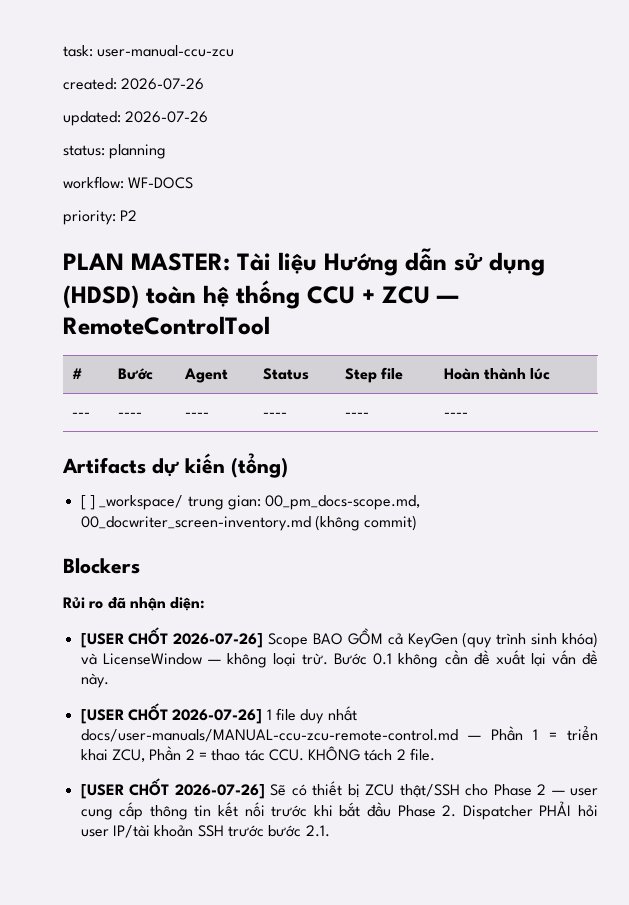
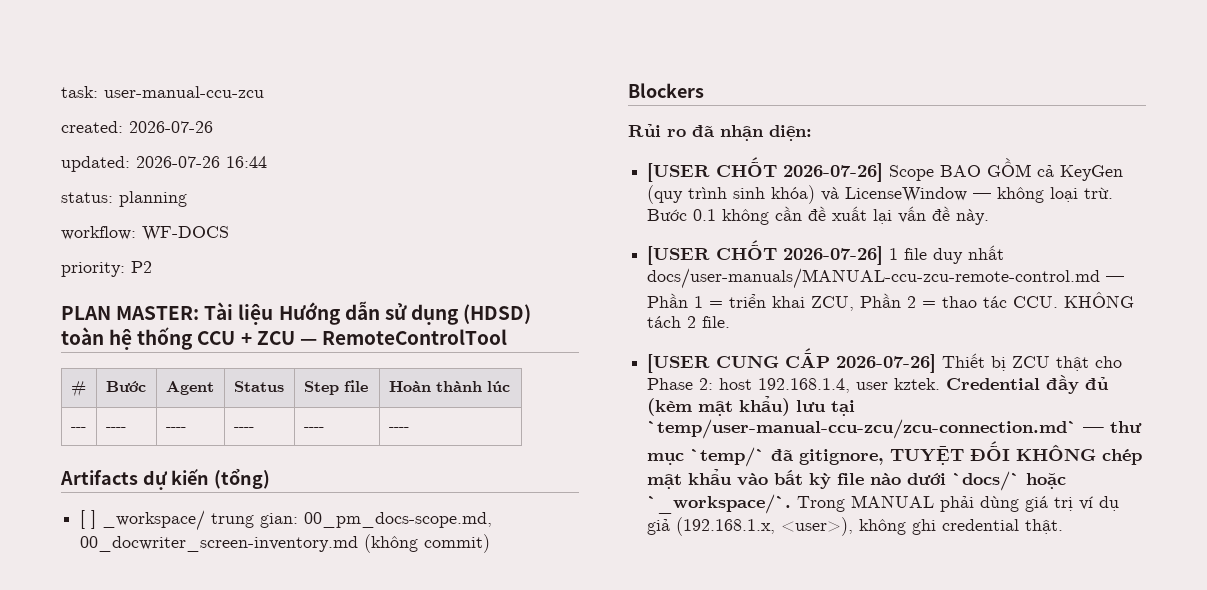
(209, 117) none -> [226,156,267,168] 16:44
[129,778,343,799] CHỐT 2026-07-26] Sẽ có thiết -> [716,348,986,373] CUNG CẤP 2026-07-26] Thiết
[399,784,460,798] thật/SSH -> [1056,356,1090,371] thật
[537,784,598,796] [80,801,599,820] [80,825,330,838] 2 — user cung cấp thông tin kết nối trước khi bắt đầu Phase 2. Dispatcher PHẢI hỏi user IP/tài khoản SSH trước bước 2.1. -> [699,375,1110,394] [647,396,856,416] [647,419,1143,439] [647,441,1143,467] [647,469,1067,491] [647,494,1120,514] [647,517,1064,536] 2: host 192.168.1.4, user kztek. Credential đầy đủ (kèm mật khẩu) lưu tại `temp/user-manual-ccu-zcu/zcu-connection.md` — thư mục `temp/` đã gitignore, TUYỆT ĐỐI KHÔNG chép mật khẩu vào bất kỳ file nào dưới `docs/` hoặc `_workspace/`. Trong MANUAL phải dùng giá trị ví dụ giả (192.168.1.x, <user>), không ghi credential thật.

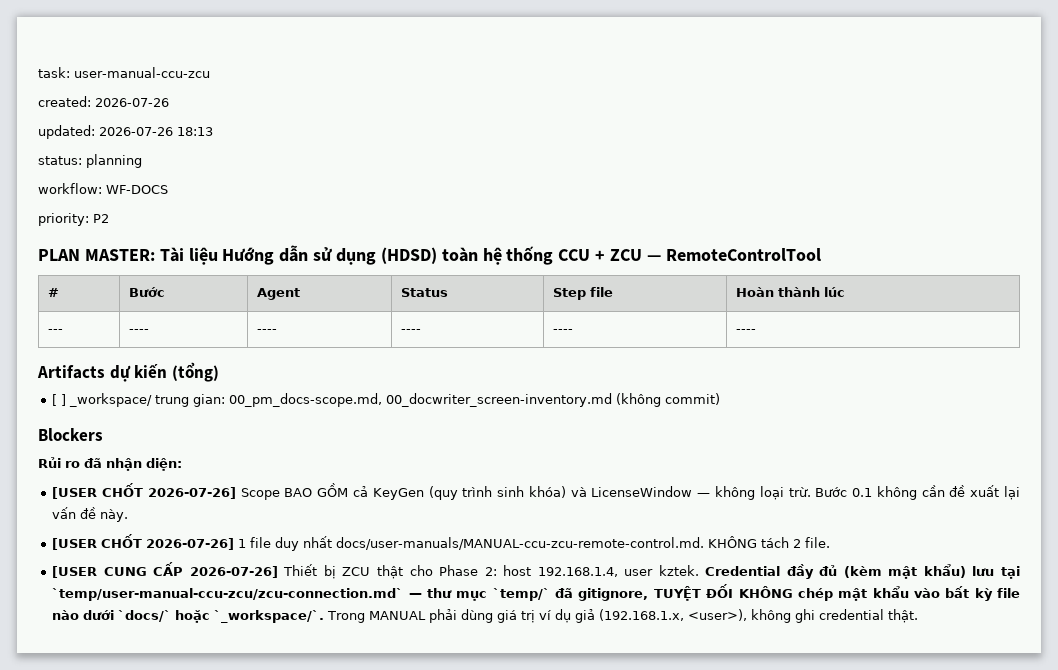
[226,156,267,168] 16:44 -> [177,127,213,136] 18:13
[647,268,1125,289] [647,293,1059,311] docs/user-manuals/MANUAL-ccu-zcu-remote-control.md — Phần 1 = triển khai ZCU, Phần 2 = thao tác CCU. -> [336,537,705,550] docs/user-manuals/MANUAL-ccu-zcu-remote-control.md.

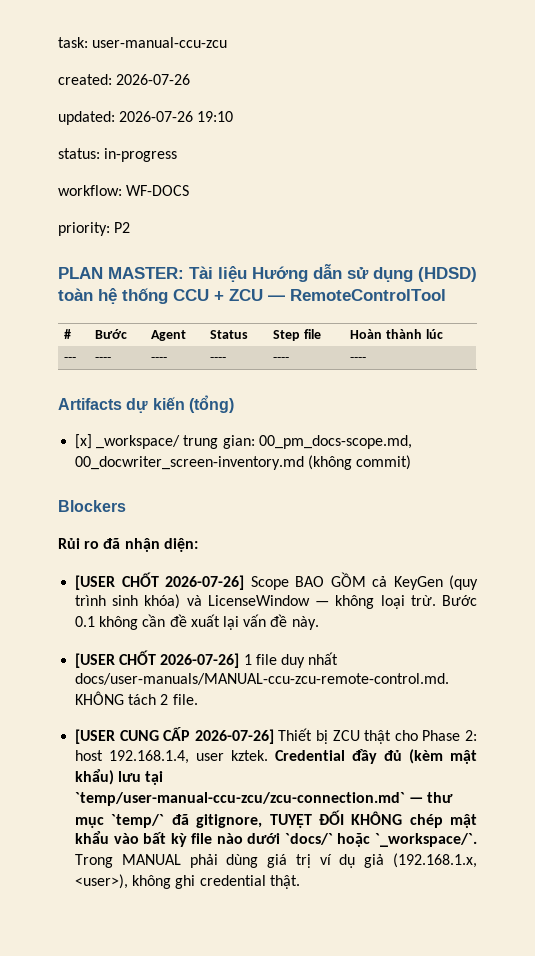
[177,127,213,136] 18:13 -> [197,111,234,122] 19:10
[86,154,142,168] planning -> [104,148,178,162] in-progress
[52,394,67,406] [ ] -> [75,434,93,449] [x]

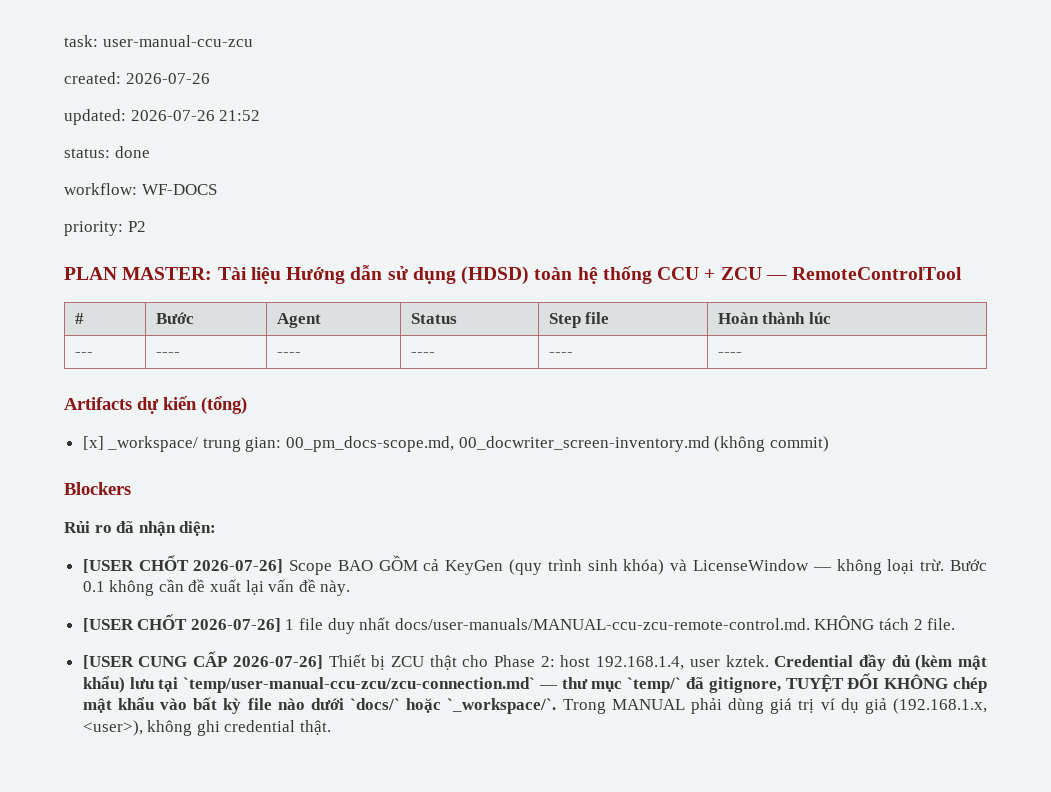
[197,111,234,122] 19:10 -> [219,110,261,121] 21:52
[104,148,178,162] in-progress -> [114,146,150,158] done

